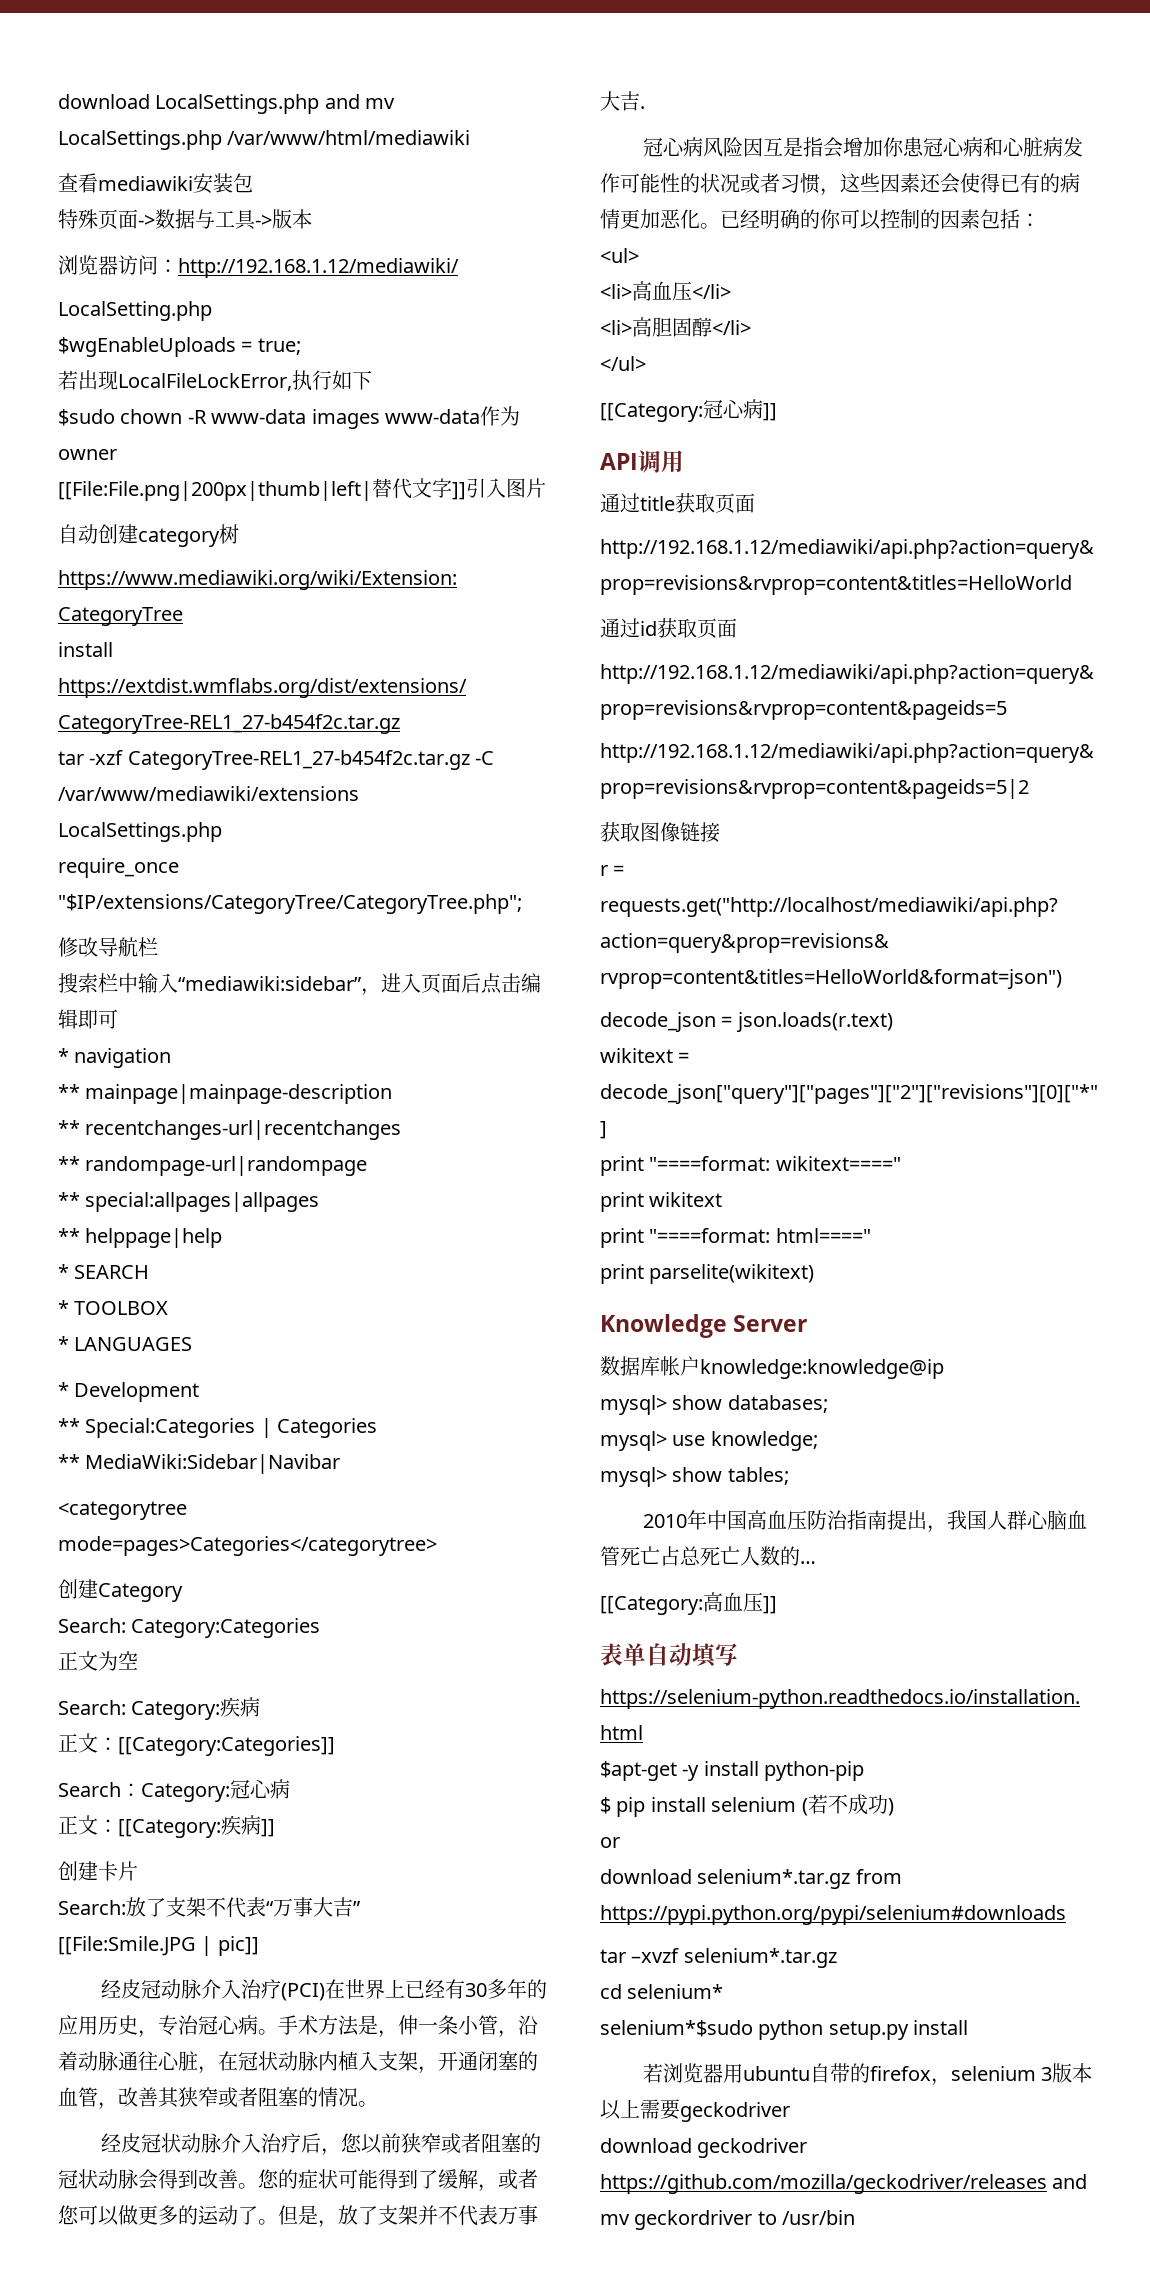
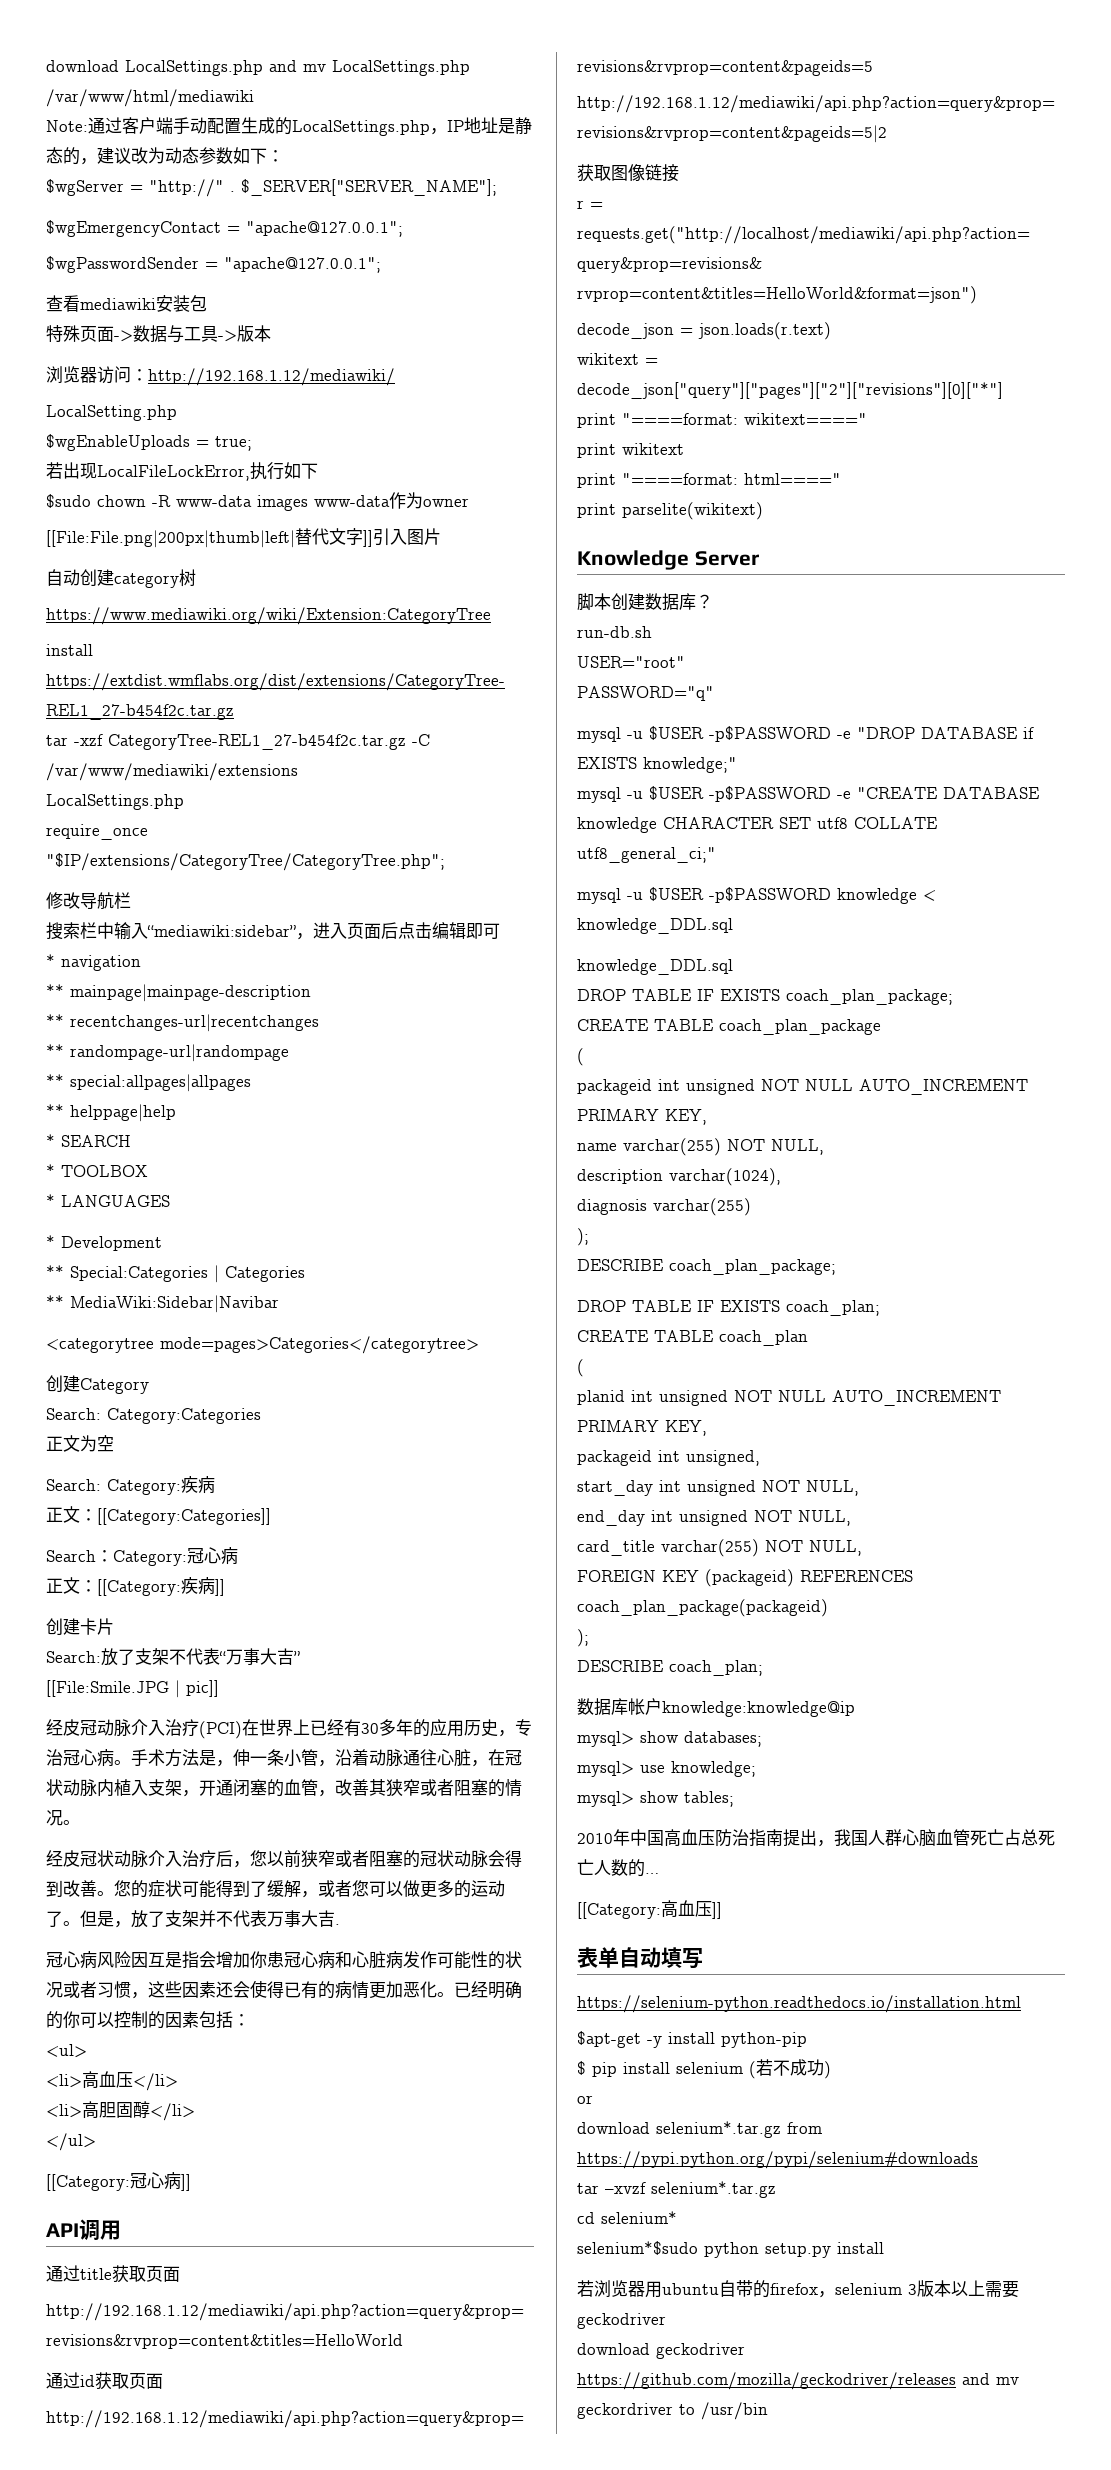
(471, 137) none -> [46,117,532,136] [46,147,284,165] [46,179,497,197] [46,220,403,237] [46,256,381,273] // Note:通过客户端手动配置生成的LocalSettings.php，IP地址是静态的，建议改为动态参数如下： // $wgServer = "http://" . $_SERVER["SERVER_NAME"]; // $wgEmergencyContact = "apache@127.0.0.1"; // $wgPasswordSender = "apache@127.0.0.1";
(808, 1323) none -> [577,593,713,611] [577,626,652,638] [577,656,685,668] [577,686,714,701] [577,726,1034,743] [577,757,737,773] [577,786,1039,803] [577,817,937,833] [577,847,716,863] [577,887,936,904] [577,918,733,934] [577,959,733,975] [577,989,953,1005] [577,1019,881,1035] [577,1048,584,1066] [577,1079,1028,1095] [577,1109,707,1125] [577,1138,824,1156] [577,1168,781,1186] [577,1198,751,1216] [577,1228,589,1246] [577,1259,836,1275] [577,1300,880,1316] [577,1330,808,1346] [577,1359,584,1377] [577,1390,1001,1406] [577,1420,707,1436] [577,1450,760,1466] [577,1480,859,1496] [577,1510,851,1526] [577,1539,862,1557] [577,1569,913,1587] [577,1599,828,1617] [577,1629,589,1647] [577,1660,763,1676] // 脚本创建数据库？ // run-db.sh // USER="root" // PASSWORD="q" // mysql -u $USER -p$PASSWORD -e "DROP DATABASE if EXISTS knowledge;" // mysql -u $USER -p$PASSWORD -e "CREATE DATABASE knowledge CHARACTER SET utf8 COLLATE utf8_general_ci;" // mysql -u $USER -p$PASSWORD knowledge < knowledge_DDL.sql // knowledge_DDL.sql // DROP TABLE IF EXISTS coach_plan_package; // CREATE TABLE coach_plan_package // ( // packageid int unsigned NOT NULL AUTO_INCREMENT PRIMARY KEY, // name varchar(255) NOT NULL, // description varchar(1024), // diagnosis varchar(255) // ); // DESCRIBE coach_plan_package; // DROP TABLE IF EXISTS coach_plan; // CREATE TABLE coach_plan // ( // planid int unsigned NOT NULL AUTO_INCREMENT PRIMARY KEY, // packageid int unsigned, // start_day int unsigned NOT NULL, // end_day int unsigned NOT NULL, // card_title varchar(255) NOT NULL, // FOREIGN KEY (packageid) REFERENCES coach_plan_package(packageid) // ); // DESCRIBE coach_plan;

